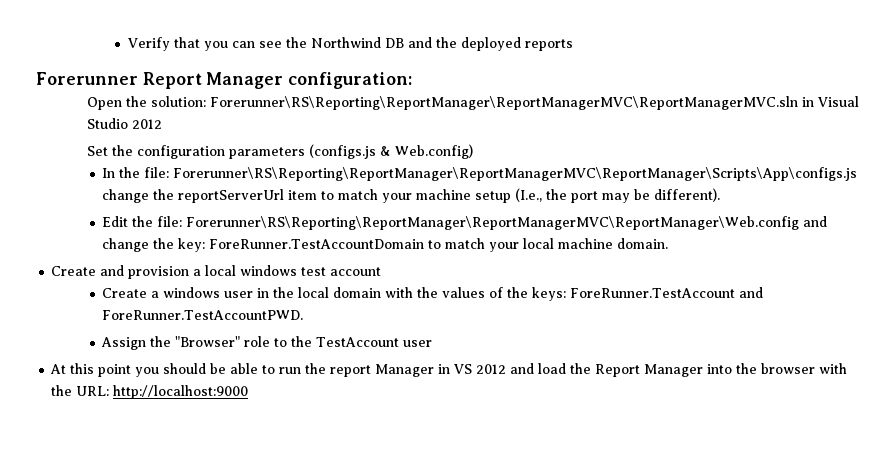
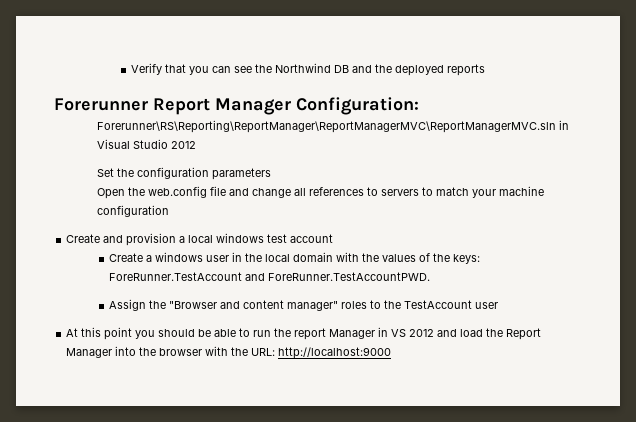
[288,72,413,89] [86,96,206,110] configuration: // Open the solution: -> [296,97,419,115] Configuration: //
[308,144,473,159] [102,167,858,181] [102,188,721,203] [102,216,828,230] [102,238,669,252] (configs.js & Web.config) // In the file: Forerunner\RS\Reporting\ReportManager\ReportManagerMVC\ReportManager\Scripts\App\configs.js change the reportServerUrl item to match your machine setup (I.e., the port may be different). // Edit the file: Forerunner\RS\Reporting\ReportManager\ReportManagerMVC\ReportManager\Web.config and change the key: ForeRunner.TestAccountDomain to match your local machine domain. -> [97,186,545,199] [97,205,170,217] // Open the web.config file and change all references to servers to match your machine configuration
[175,336,271,347] "Browser" role -> [169,300,368,311] "Browser and content manager" roles

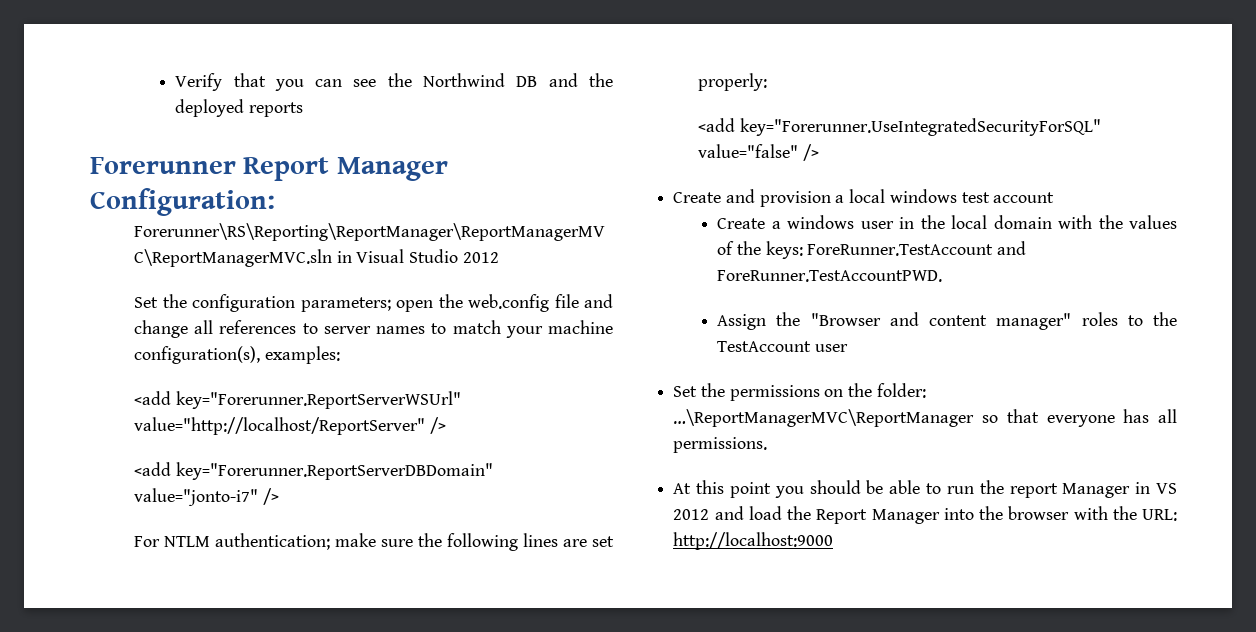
[212,168,272,180] [97,188,126,199] parameters // Open -> [300,297,434,312] parameters; open
[381,189,420,196] servers -> [323,326,426,334] server names
[97,205,170,217] configuration -> [134,346,340,364] [134,391,461,409] [134,417,446,435] [134,462,493,480] [134,488,279,506] [134,533,614,551] [698,73,768,91] [698,118,1101,136] [698,144,819,161] configuration(s), examples: // <add key="Forerunner.ReportServerWSUrl" value="http://localhost/ReportServer" /> // <add key="Forerunner.ReportServerDBDomain" value="jonto-i7" /> // For NTLM authentication; make sure the following lines are set properly: // <add key="Forerunner.UseIntegratedSecurityForSQL" value="false" />
(499, 305) none -> [673,383,926,401] [673,409,1177,427] [673,437,768,453] // Set the permissions on the folder: …\ReportManagerMVC\ReportManager so that everyone has all permissions.

